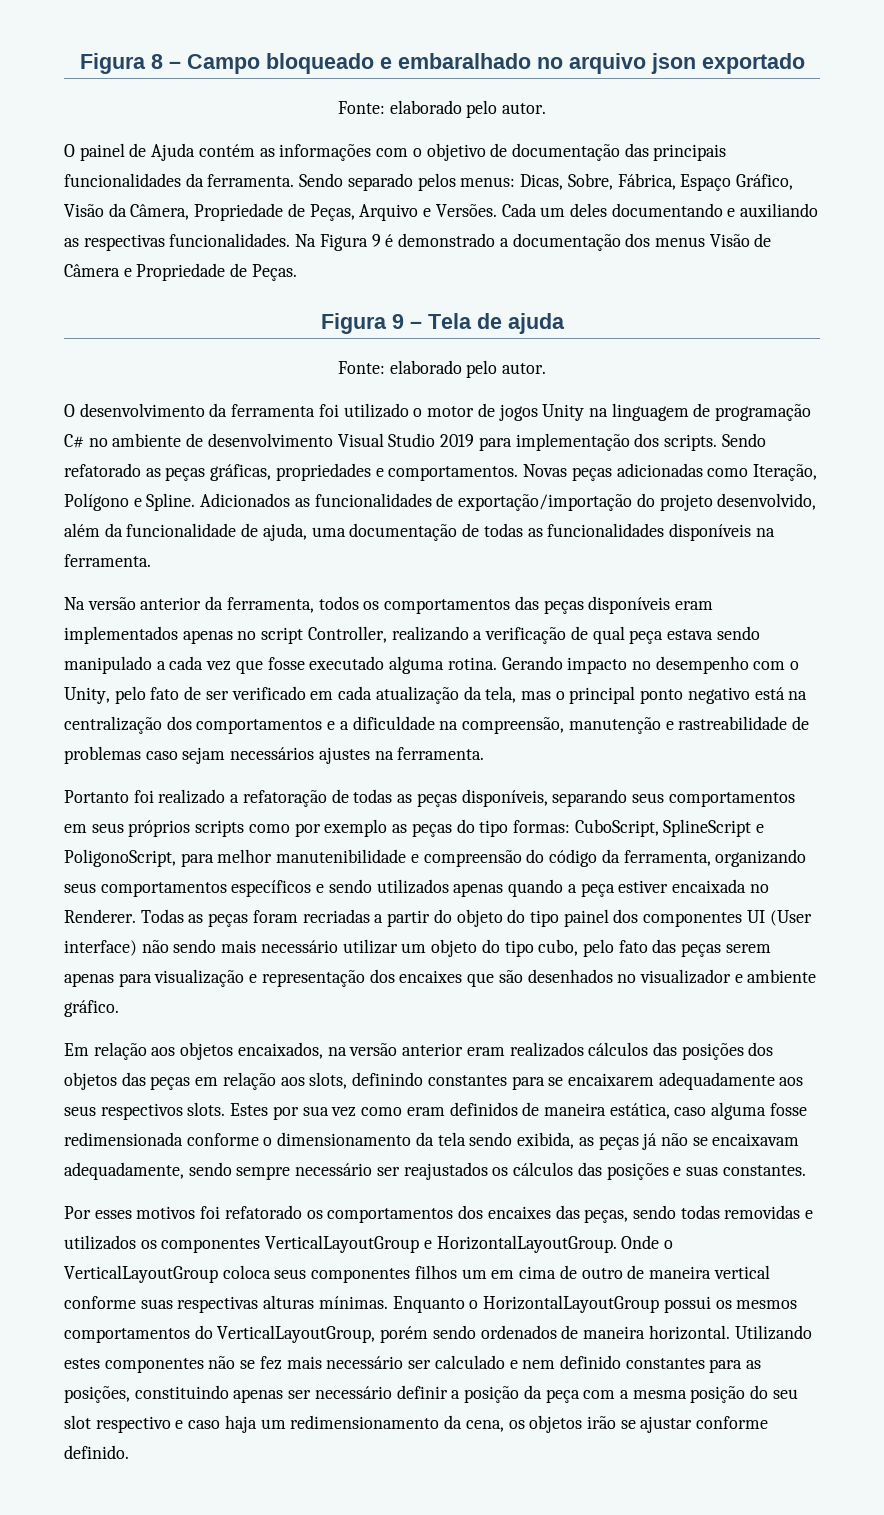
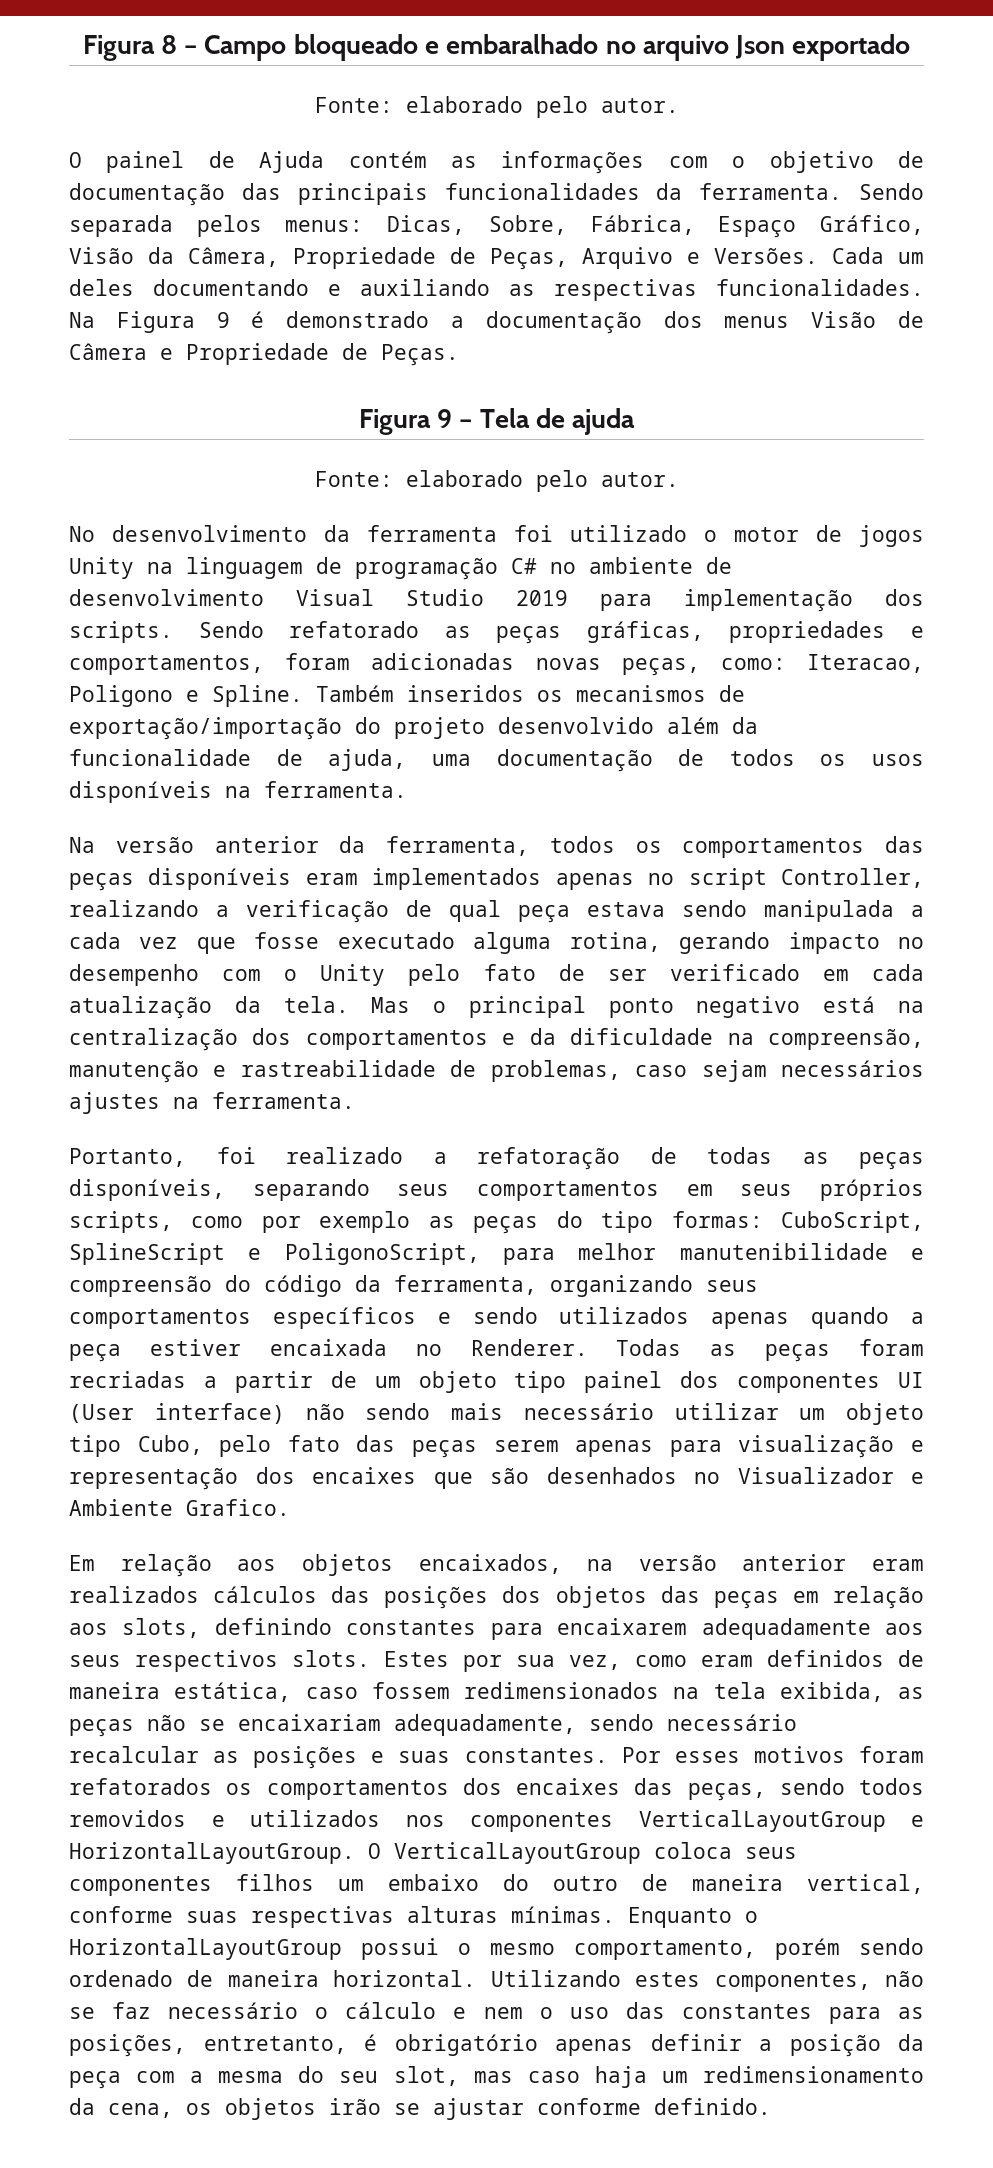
[650,53,696,74] json -> [735,35,786,59] Json
[347,173,413,191] separado -> [69,215,173,237] separada
[64,404,75,417] O -> [69,526,95,542] No
[388,463,817,481] [64,493,432,511] comportamentos. Novas peças adicionadas como Iteração, Polígono e Spline. Adicionados as funcionalidades -> [69,653,924,676] [69,685,706,707] comportamentos, foram adicionadas novas peças, como: Iteracao, Poligono e Spline. Também inseridos os mecanismos
[717,493,817,510] desenvolvido, -> [498,717,654,734] desenvolvido
[483,523,665,537] todas as funcionalidades -> [729,749,924,766] todos os usos
[64,656,152,674] manipulado -> [764,900,894,922] manipulada
[447,656,563,670] rotina. Gerando -> [569,932,771,954] rotina, gerando
[64,687,110,704] Unity, -> [320,964,386,986] Unity
[485,686,551,703] tela, mas -> [283,996,411,1013] tela. Mas
[339,721,349,730] a -> [529,1028,556,1045] da
[64,746,141,764] problemas -> [490,1060,621,1082] problemas,
[64,790,129,803] Portanto -> [69,1148,186,1167] Portanto,
[195,820,245,837] scripts -> [69,1211,173,1233] scripts,
[433,909,526,927] do objeto do -> [330,1371,497,1393] de um objeto
[481,939,579,957] do tipo cubo, -> [69,1435,203,1457] tipo Cubo,
[639,969,817,984] [64,1000,119,1017] visualizador e ambiente gráfico. -> [737,1467,924,1484] [69,1499,290,1516] Visualizador e Ambiente Grafico.
[548,1077,564,1086] se -> (543, 1631) none
[331,1107,357,1117] vez -> [569,1655,621,1670] vez,
[711,1102,807,1120] [64,1132,513,1146] alguma fosse redimensionada conforme o dimensionamento da tela sendo -> [371,1682,766,1699] fossem redimensionados na tela
[642,1133,800,1150] já não se encaixavam -> [147,1714,381,1731] não se encaixariam
[236,1162,602,1180] sempre necessário ser reajustados os cálculos das -> [667,1714,797,1731] [69,1746,240,1763] necessário recalcular as
(806, 1170) // -> (608, 1755) none
[200,1205,302,1219] foi refatorado -> [858,1746,924,1763] [69,1778,212,1795] foram refatorados
[680,1205,801,1219] todas removidas -> [859,1778,924,1795] [69,1810,186,1827] todos removidos
[140,1240,157,1249] os -> [405,1815,445,1827] nos
[621,1235,674,1249] Onde o -> [368,1843,381,1859] O
[491,1265,577,1279] em cima de -> [388,1874,529,1891] embaixo do
[713,1265,770,1279] vertical -> [807,1874,924,1894] vertical,
[715,1300,798,1309] [64,1325,376,1343] os mesmos comportamentos do VerticalLayoutGroup, -> [458,1940,756,1960] o mesmo comportamento,
[480,1325,557,1339] ordenados -> [69,1970,173,1987] ordenado
[104,1355,762,1373] [64,1385,392,1403] componentes não se fez mais necessário ser calculado e nem definido constantes para as posições, constituindo apenas ser necessário -> [714,1971,925,1992] [69,2002,924,2024] [69,2034,633,2057] componentes, não se faz necessário o cálculo e nem o uso das constantes para as posições, entretanto, é obrigatório apenas
[690,1386,746,1403] posição -> (284, 2077) none
[64,1415,184,1433] slot respectivo e -> [393,2066,513,2086] slot, mas

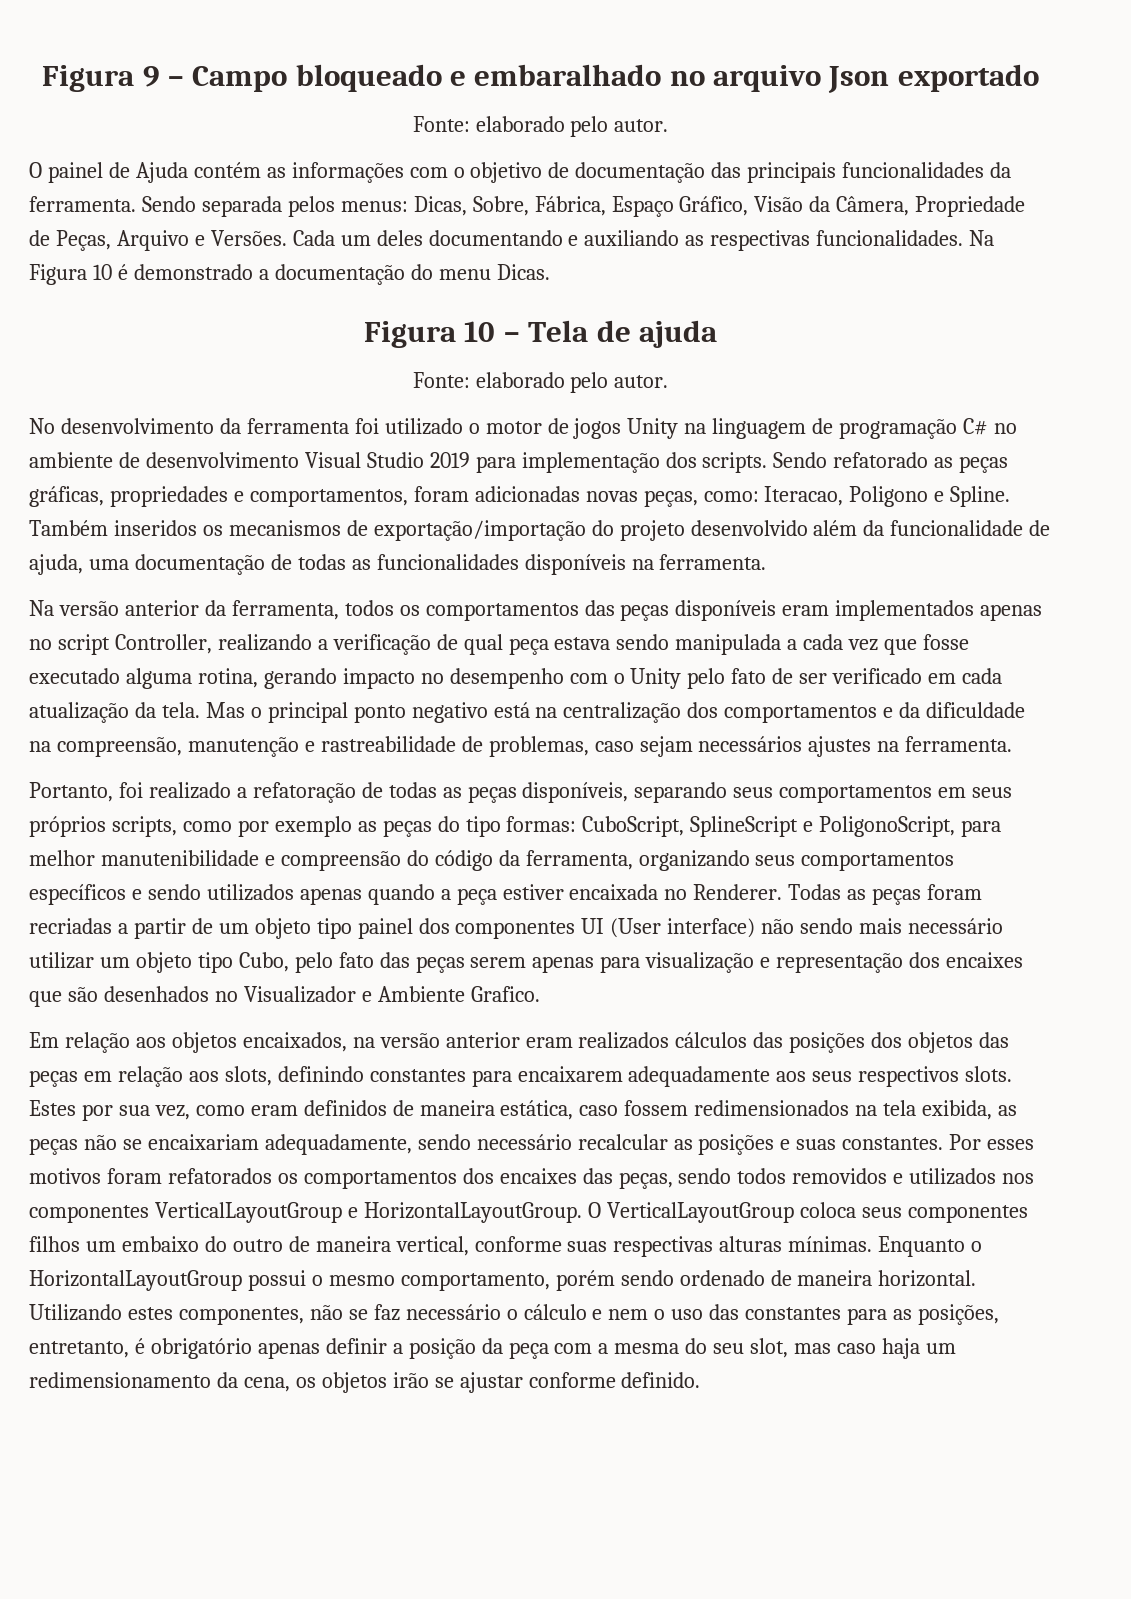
[82,35,177,61] Figura 8 -> [42,65,160,92] Figura 9
[216,312,230,328] 9 -> [92,264,112,280] 10
[663,311,924,328] [69,343,459,366] [358,409,453,435] dos menus Visão de Câmera e Propriedade de Peças. // Figura 9 -> [410,264,550,280] [364,321,496,348] do menu Dicas. // Figura 10
[729,749,924,766] todos os usos -> [297,554,519,570] todas as funcionalidades

